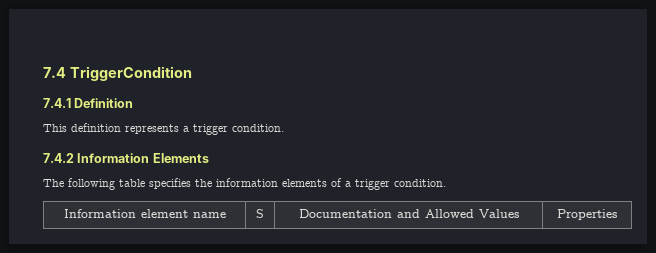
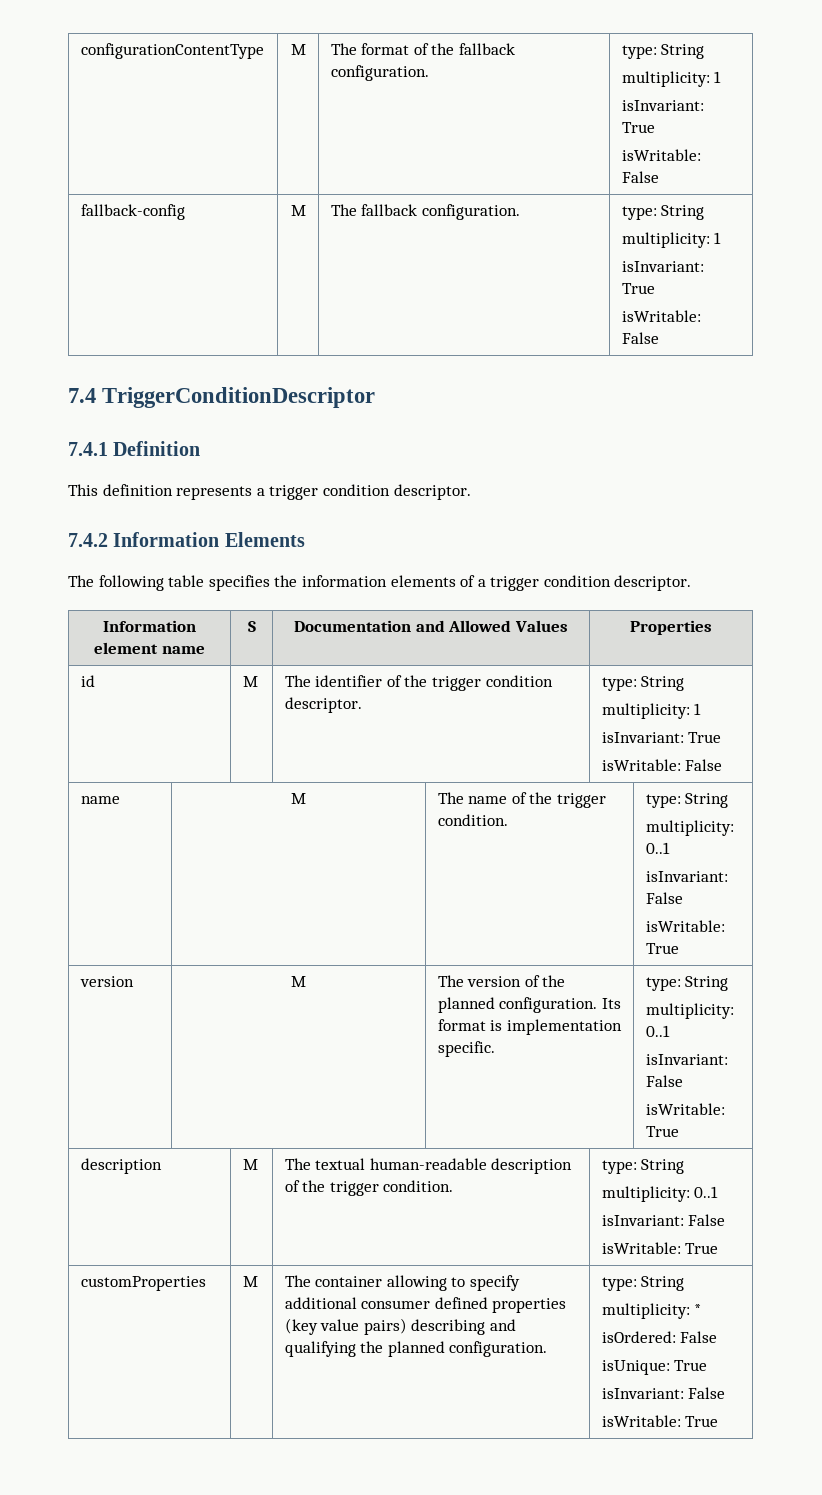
[43,66,192,81] 7.4 TriggerCondition -> [80,43,264,59] [290,44,306,55] [330,43,516,55] [330,65,429,81] [621,44,705,59] [621,71,722,87] [621,100,704,111] [621,122,655,133] [621,149,701,161] [621,171,659,183] [80,204,185,220] [290,205,306,216] [330,204,520,220] [621,205,705,220] [621,232,722,248] [621,261,704,272] [621,283,655,294] [621,310,701,322] [621,332,659,344] [68,387,376,408] configurationContentType | M | The format of the fallback configuration. | type: String // multiplicity: 1 // isInvariant: True // isWritable: False // fallback-config | M | The fallback configuration. | type: String // multiplicity: 1 // isInvariant: True // isWritable: False // 7.4 TriggerConditionDescriptor
[232,124,284,132] condition. -> [322,484,471,500] condition descriptor.
[394,179,446,187] condition. -> [543,575,692,591] condition descriptor.
(617, 214) none -> [80,675,95,687] [242,676,258,687] [284,675,553,691] [284,697,362,713] [601,676,685,691] [601,703,702,719] [601,732,722,743] [601,759,723,771] [80,796,120,804] [291,793,306,804] [437,792,607,808] [437,814,508,826] [645,793,729,808] [645,820,734,836] [645,842,670,854] [645,871,728,882] [645,892,683,904] [645,920,725,932] [645,943,679,954] [79,976,134,987] [291,976,306,987] [437,975,566,987] [437,997,621,1013] [437,1019,622,1035] [437,1041,495,1057] [645,976,729,991] [645,1003,734,1019] [645,1025,670,1037] [645,1054,728,1065] [645,1075,683,1087] [645,1103,725,1115] [645,1126,679,1137] [80,1158,162,1174] [242,1159,258,1170] [284,1158,573,1174] [284,1180,454,1196] [601,1159,685,1174] [601,1186,719,1202] [601,1214,726,1226] [601,1242,719,1254] [80,1276,206,1291] [242,1276,258,1287] [284,1275,521,1291] [284,1297,567,1313] [284,1318,517,1335] [284,1341,548,1357] [601,1276,685,1291] [601,1303,702,1319] [601,1331,718,1343] [601,1360,708,1375] [601,1387,726,1399] [601,1415,719,1427] // id | M | The identifier of the trigger condition descriptor. | type: String // multiplicity: 1 // isInvariant: True // isWritable: False // name | M | The name of the trigger condition. | type: String // multiplicity: 0..1 // isInvariant: False // isWritable: True // version | M | The version of the planned configuration. Its format is implementation specific. | type: String // multiplicity: 0..1 // isInvariant: False // isWritable: True // description | M | The textual human-readable description of the trigger condition. | type: String // multiplicity: 0..1 // isInvariant: False // isWritable: True // customProperties | M | The container allowing to specify additional consumer defined properties (key value pairs) describing and qualifying the planned configuration. | type: String // multiplicity: * // isOrdered: False // isUnique: True // isInvariant: False // isWritable: True

